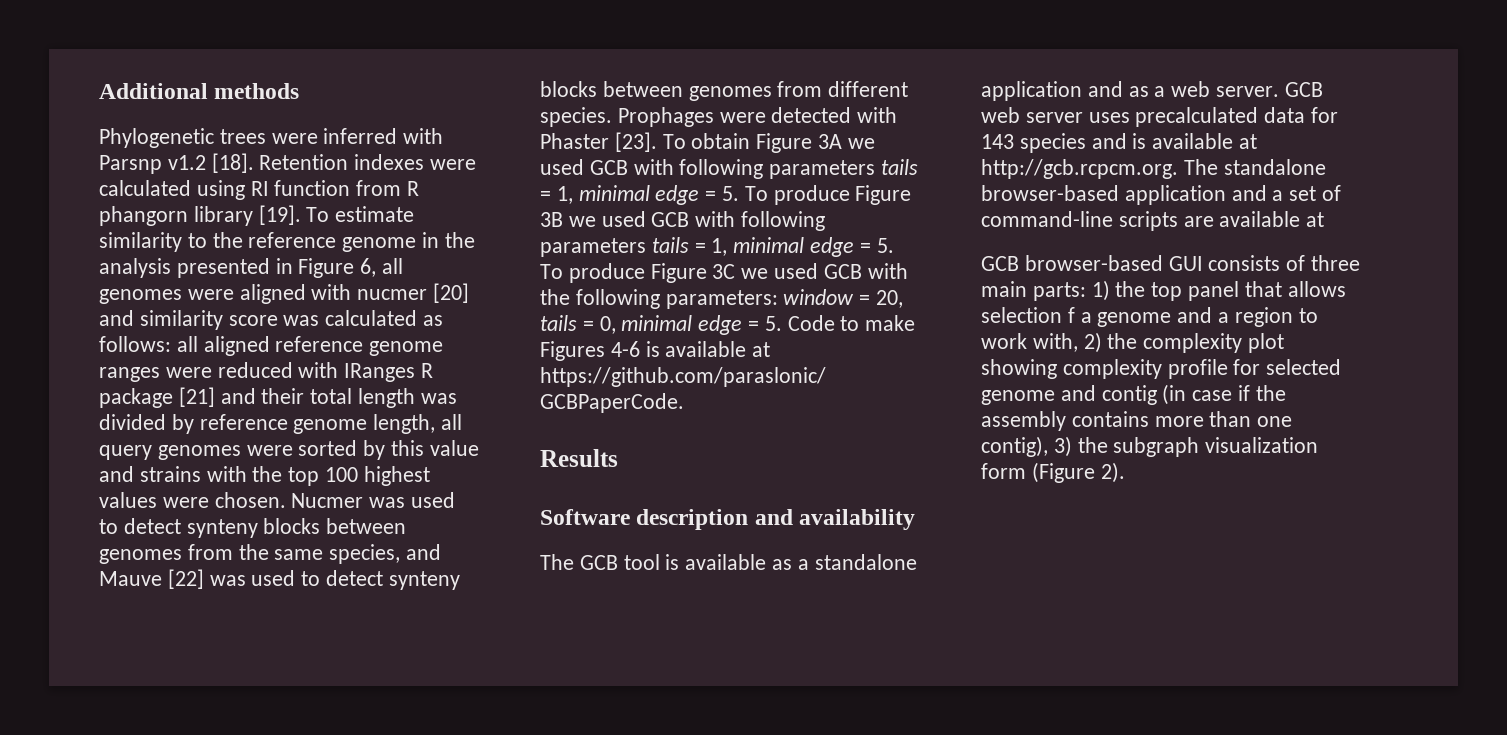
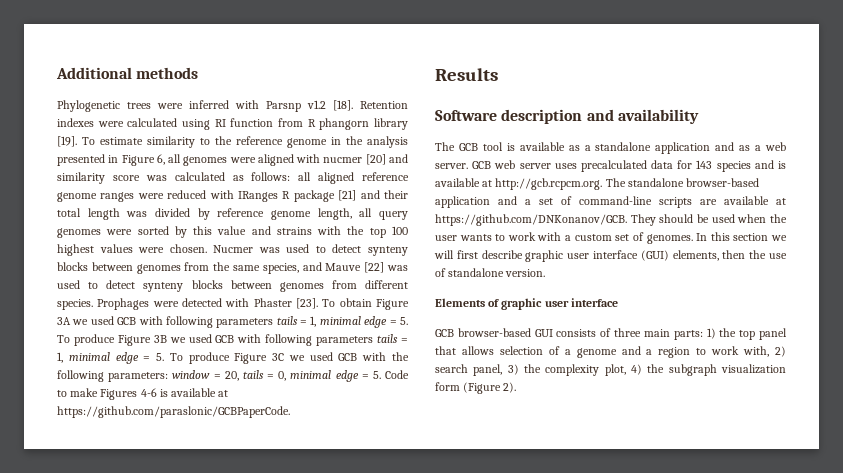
(1325, 219) none -> [435,214,787,226] [435,232,788,244] [434,250,787,262] [435,268,546,277] [435,298,618,310] https://github.com/DNKonanov/GCB. They should be used when the user wants to work with a custom set of genomes. In this section we will first describe graphic user interface (GUI) elements, then the use of standalone version. // Elements of graphic user interface
[1067,307,1075,323] f -> [548,346,560,355] of
[1107,333,1285,353] [981,359,1342,379] [981,384,1286,405] [981,411,1293,431] [981,436,1072,457] the complexity plot showing complexity profile for selected genome and contig (in case if the assembly contains more than one contig), 3) -> [435,364,642,376] search panel, 3) the complexity plot, 4)

